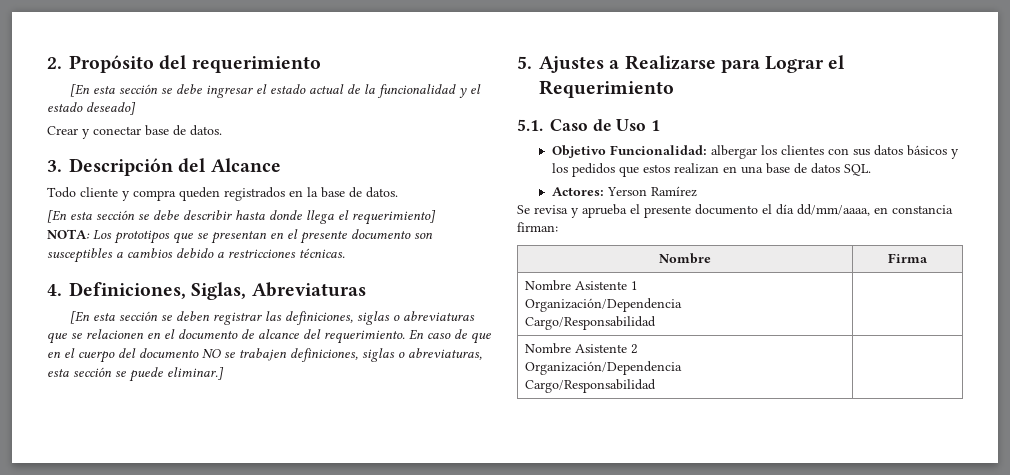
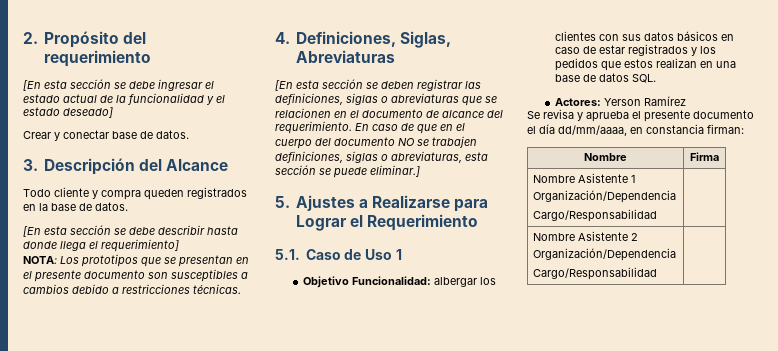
(947, 150) none -> [720,34,734,41] [554,44,688,56] en caso de estar registrados

